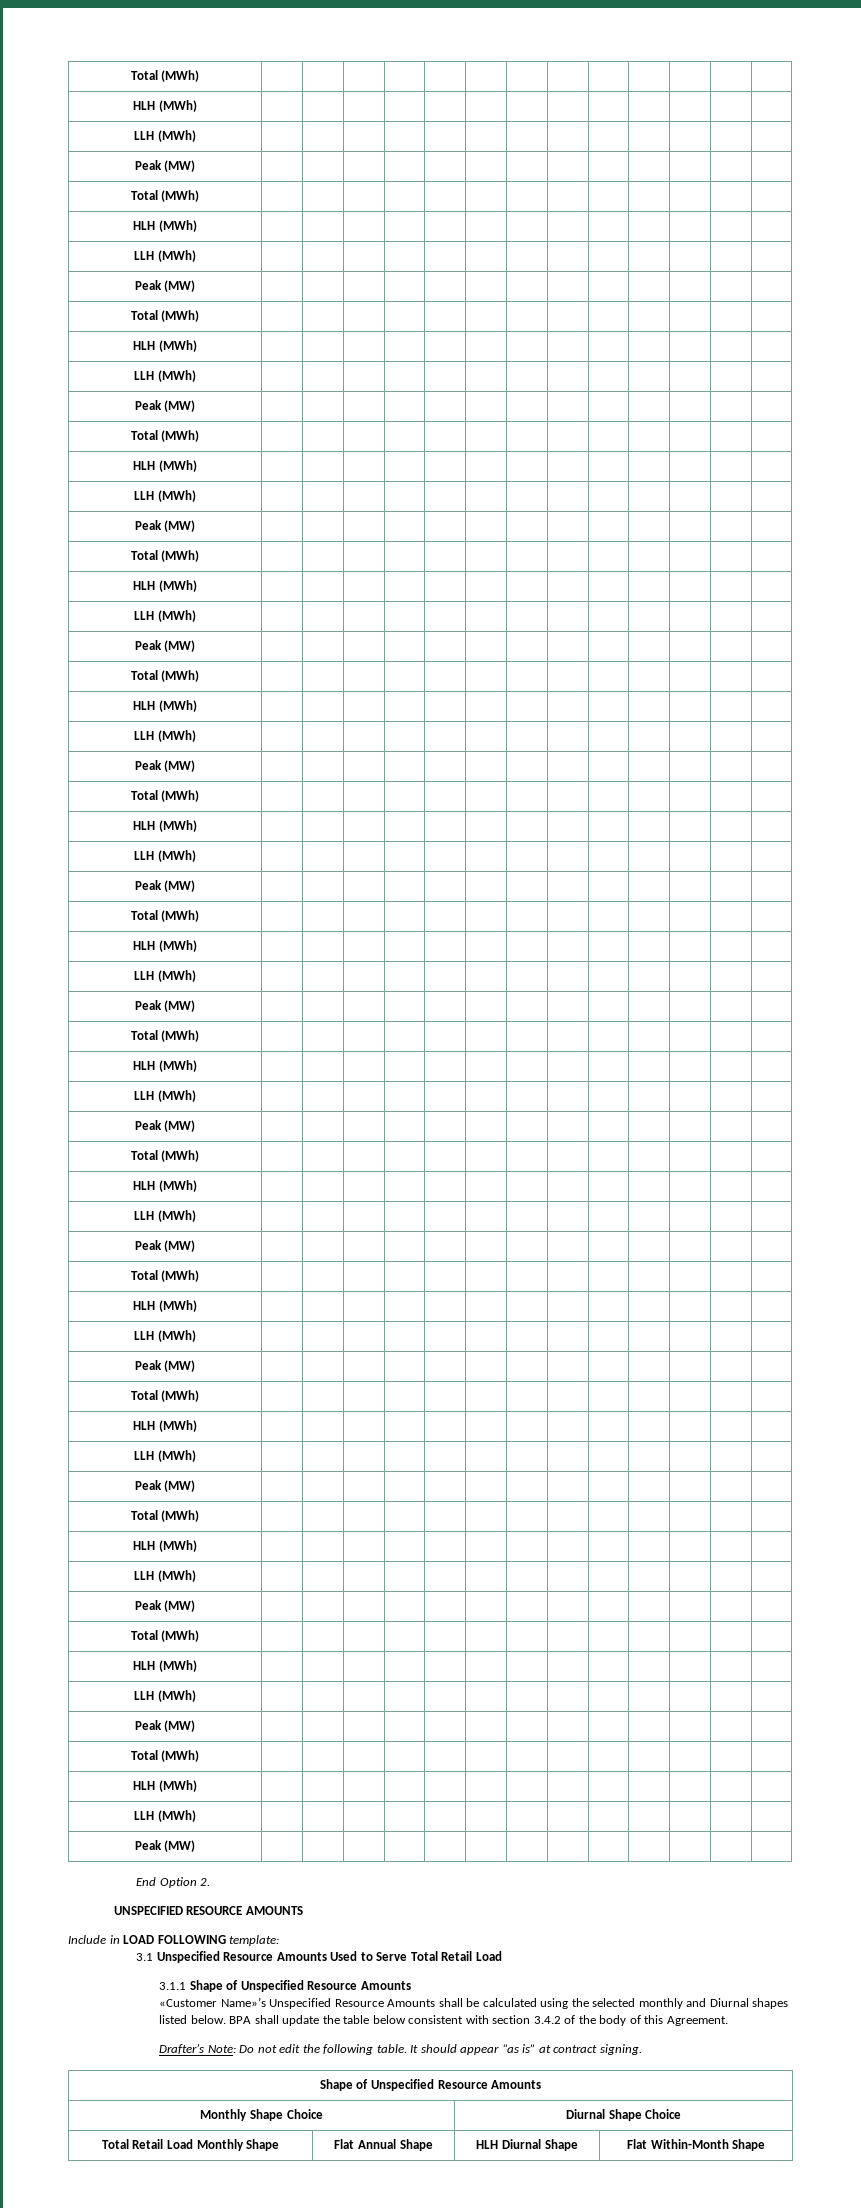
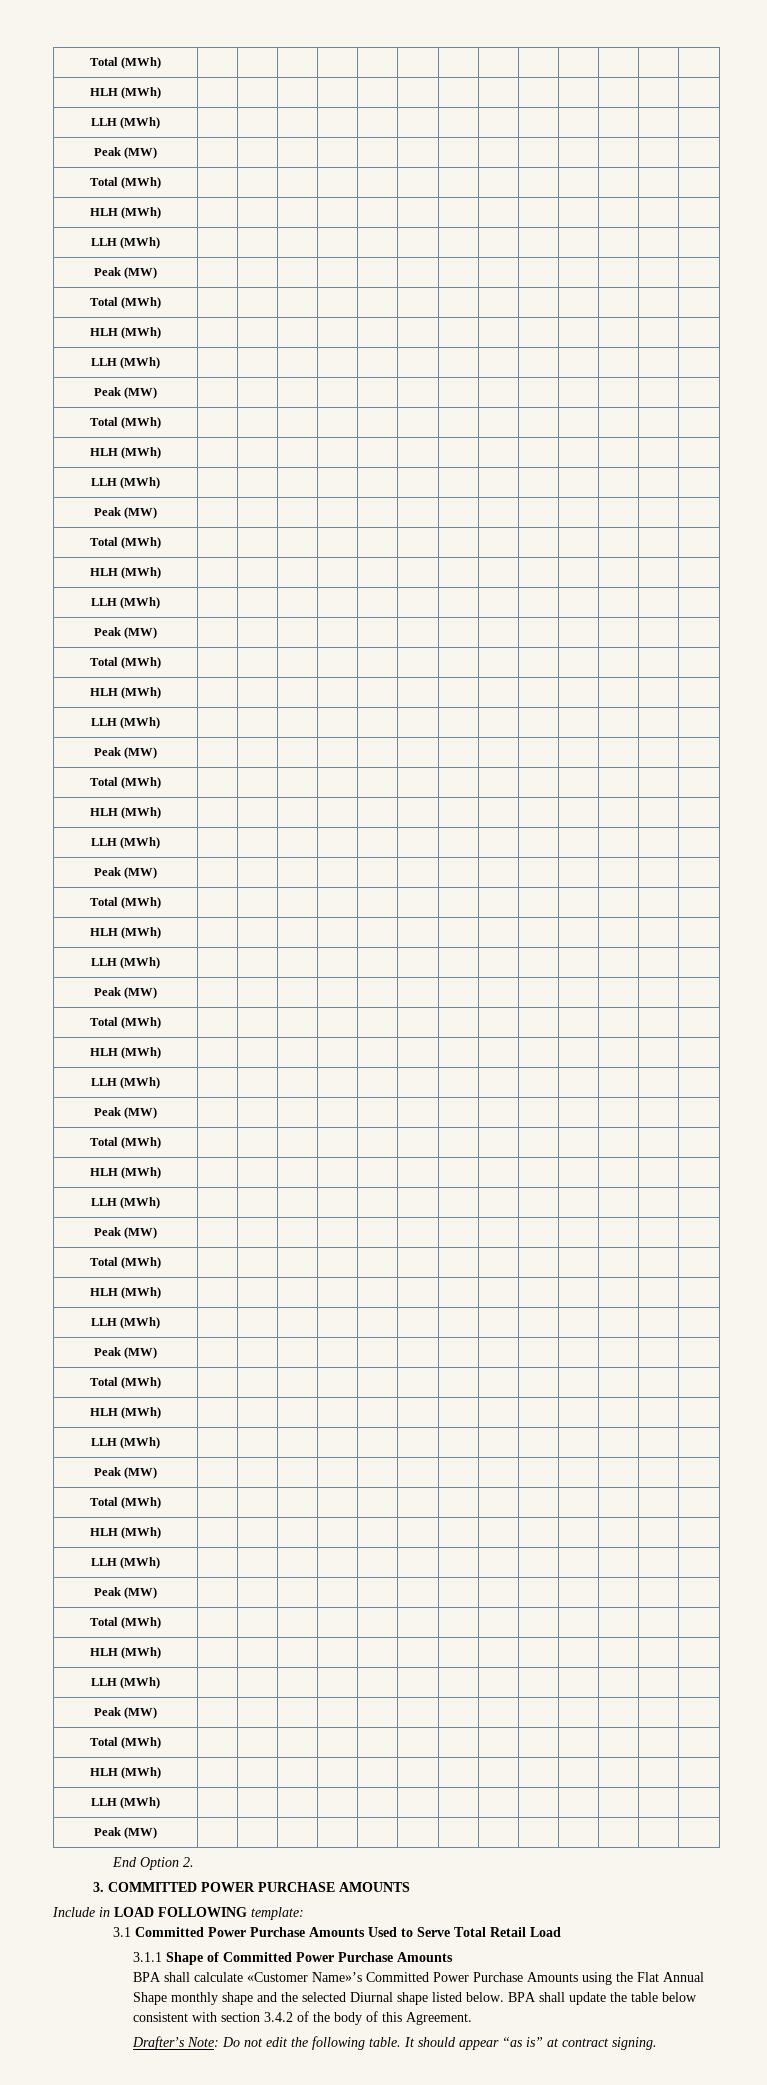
[113,1906,243,1915] UNSPECIFIED RESOURCE -> [93,1882,336,1892] 3. COMMITTED POWER PURCHASE
[156,1951,274,1963] Unspecified Resource -> [135,1927,306,1937] Committed Power Purchase
[240,1980,411,1992] [159,1997,789,2009] Unspecified Resource Amounts // «Customer Name»’s Unspecified Resource Amounts shall be calculated using the selected monthly and Diurnal shapes -> [223,1952,454,1962] [133,1972,705,1985] [133,1992,429,2005] Committed Power Purchase Amounts // BPA shall calculate «Customer Name»’s Committed Power Purchase Amounts using the Flat Annual Shape monthly shape and the selected Diurnal shape
[319,2079,542,2091] [200,2109,323,2121] [565,2109,682,2121] [101,2139,280,2151] [334,2139,433,2151] [476,2139,578,2151] [626,2139,766,2151] // Shape of Unspecified Resource Amounts // Monthly Shape Choice | Diurnal Shape Choice // Total Retail Load Monthly Shape | Flat Annual Shape | HLH Diurnal Shape | Flat Within-Month Shape -> (658, 2043) none

